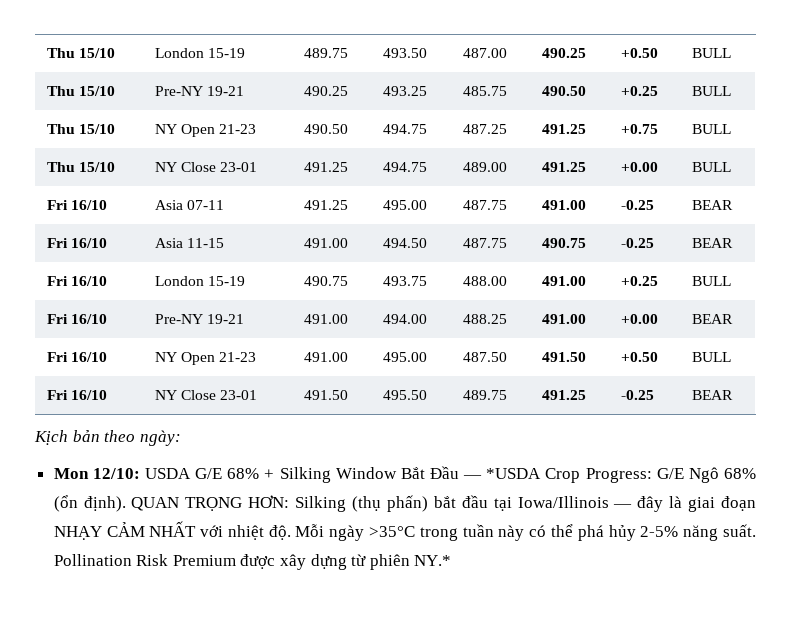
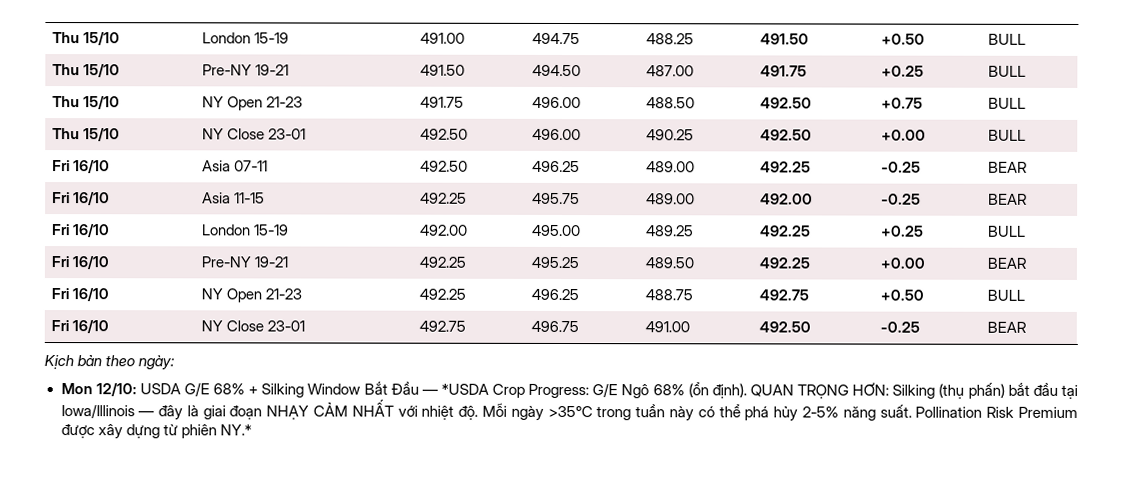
[303,48,348,58] [382,48,427,58] [462,48,507,58] [541,48,586,58] 489.75 | 493.50 | 487.00 | 490.25 -> [419,32,465,44] [531,32,580,45] [645,33,694,45] [759,33,809,45] 491.00 | 494.75 | 488.25 | 491.50
[303,86,348,96] [382,86,427,96] [462,86,507,96] [541,86,586,96] 490.25 | 493.25 | 485.75 | 490.50 -> [419,64,465,76] [531,64,581,77] [645,65,694,77] [759,65,807,77] 491.50 | 494.50 | 487.00 | 491.75
[303,124,348,134] [382,124,427,134] [462,124,507,134] [541,124,586,134] 490.50 | 494.75 | 487.25 | 491.25 -> [419,96,464,108] [531,96,581,109] [645,97,695,109] [759,97,812,109] 491.75 | 496.00 | 488.50 | 492.50
[303,162,348,172] [382,162,427,172] [462,162,507,172] [541,162,586,172] 491.25 | 494.75 | 489.00 | 491.25 -> [419,128,468,140] [531,128,581,141] [645,129,694,141] [759,129,812,141] 492.50 | 496.00 | 490.25 | 492.50
[303,200,348,210] [382,200,427,210] [462,200,507,210] [541,200,586,210] 491.25 | 495.00 | 487.75 | 491.00 -> [419,160,468,172] [531,160,580,173] [645,161,695,173] [759,161,811,173] 492.50 | 496.25 | 489.00 | 492.25
[303,238,348,248] [382,238,427,248] [462,238,507,248] [541,238,586,248] 491.00 | 494.50 | 487.75 | 490.75 -> [419,192,467,204] [531,192,580,205] [645,193,695,205] [759,193,813,205] 492.25 | 495.75 | 489.00 | 492.00
[303,276,348,286] [382,276,427,286] [462,276,507,286] [541,276,586,286] 490.75 | 493.75 | 488.00 | 491.00 -> [419,224,468,236] [531,224,581,237] [645,225,694,237] [759,225,811,237] 492.00 | 495.00 | 489.25 | 492.25
[303,314,348,324] [382,314,427,324] [462,314,507,324] [541,314,586,324] 491.00 | 494.00 | 488.25 | 491.00 -> [418,256,466,268] [530,256,579,269] [644,257,694,269] [758,257,810,269] 492.25 | 495.25 | 489.50 | 492.25
[303,352,348,362] [382,352,427,362] [462,352,507,362] [541,352,586,362] 491.00 | 495.00 | 487.50 | 491.50 -> [418,288,466,300] [530,288,579,301] [644,289,693,301] [758,289,809,301] 492.25 | 496.25 | 488.75 | 492.75
[303,390,348,400] [382,390,427,400] [462,390,507,400] [541,390,586,400] 491.50 | 495.50 | 489.75 | 491.25 -> [418,320,466,332] [530,320,579,333] [644,321,690,333] [758,321,811,333] 492.75 | 496.75 | 491.00 | 492.50

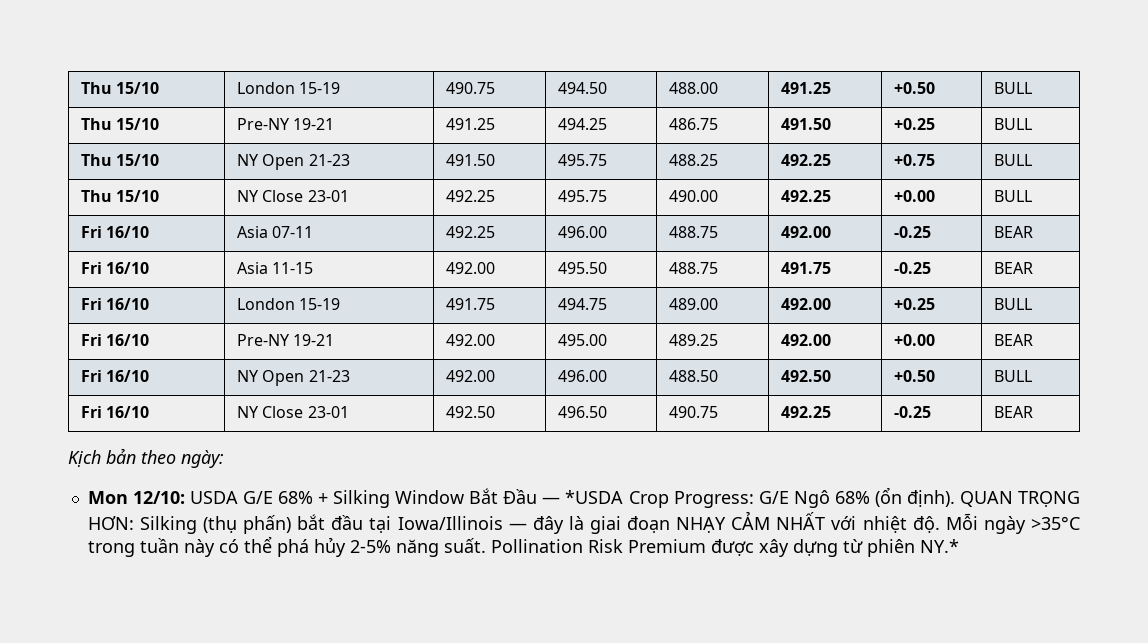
[419,32,465,44] [531,32,580,45] [645,33,694,45] [759,33,809,45] 491.00 | 494.75 | 488.25 | 491.50 -> [446,82,496,94] [558,82,608,94] [669,82,719,94] [781,82,832,94] 490.75 | 494.50 | 488.00 | 491.25
[419,64,465,76] [531,64,581,77] [645,65,694,77] [759,65,807,77] 491.50 | 494.50 | 487.00 | 491.75 -> [446,118,496,130] [558,118,608,130] [669,118,719,130] [781,118,832,130] 491.25 | 494.25 | 486.75 | 491.50
[419,96,464,108] [531,96,581,109] [645,97,695,109] [759,97,812,109] 491.75 | 496.00 | 488.50 | 492.50 -> [446,154,496,166] [558,154,608,166] [669,154,719,166] [781,154,832,166] 491.50 | 495.75 | 488.25 | 492.25
[419,128,468,140] [531,128,581,141] [645,129,694,141] [759,129,812,141] 492.50 | 496.00 | 490.25 | 492.50 -> [446,190,496,202] [558,190,608,202] [669,190,719,202] [781,190,832,202] 492.25 | 495.75 | 490.00 | 492.25
[419,160,468,172] [531,160,580,173] [645,161,695,173] [759,161,811,173] 492.50 | 496.25 | 489.00 | 492.25 -> [446,226,496,238] [558,226,608,238] [669,226,719,238] [781,226,832,238] 492.25 | 496.00 | 488.75 | 492.00
[419,192,467,204] [531,192,580,205] [645,193,695,205] [759,193,813,205] 492.25 | 495.75 | 489.00 | 492.00 -> [446,262,496,274] [558,262,608,274] [669,262,719,274] [781,262,832,274] 492.00 | 495.50 | 488.75 | 491.75
[419,224,468,236] [531,224,581,237] [645,225,694,237] [759,225,811,237] 492.00 | 495.00 | 489.25 | 492.25 -> [446,298,496,310] [558,298,608,310] [669,298,719,310] [781,298,832,310] 491.75 | 494.75 | 489.00 | 492.00
[418,256,466,268] [530,256,579,269] [644,257,694,269] [758,257,810,269] 492.25 | 495.25 | 489.50 | 492.25 -> [446,334,496,346] [558,334,608,346] [669,334,719,346] [781,334,832,346] 492.00 | 495.00 | 489.25 | 492.00
[418,288,466,300] [530,288,579,301] [644,289,693,301] [758,289,809,301] 492.25 | 496.25 | 488.75 | 492.75 -> [446,370,496,382] [558,370,608,382] [669,370,719,382] [781,370,832,382] 492.00 | 496.00 | 488.50 | 492.50
[418,320,466,332] [530,320,579,333] [644,321,690,333] [758,321,811,333] 492.75 | 496.75 | 491.00 | 492.50 -> [446,406,496,418] [558,406,608,418] [669,406,719,418] [781,406,832,418] 492.50 | 496.50 | 490.75 | 492.25

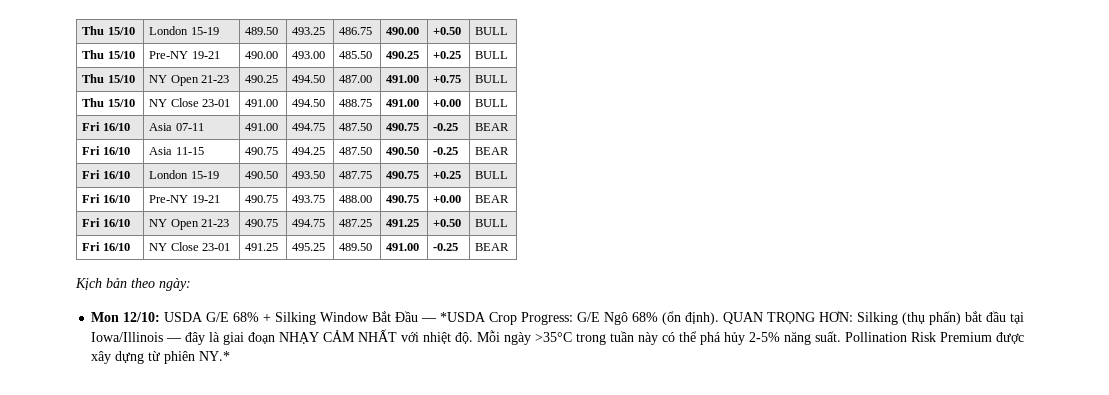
[446,82,496,94] [558,82,608,94] [669,82,719,94] [781,82,832,94] 490.75 | 494.50 | 488.00 | 491.25 -> [245,27,279,35] [292,27,326,35] [339,27,373,35] [386,27,420,35] 489.50 | 493.25 | 486.75 | 490.00
[446,118,496,130] [558,118,608,130] [669,118,719,130] [781,118,832,130] 491.25 | 494.25 | 486.75 | 491.50 -> [245,51,279,59] [292,51,326,59] [339,51,373,59] [386,51,420,59] 490.00 | 493.00 | 485.50 | 490.25
[446,154,496,166] [558,154,608,166] [669,154,719,166] [781,154,832,166] 491.50 | 495.75 | 488.25 | 492.25 -> [245,75,279,83] [292,75,326,83] [339,75,373,83] [386,75,420,83] 490.25 | 494.50 | 487.00 | 491.00
[446,190,496,202] [558,190,608,202] [669,190,719,202] [781,190,832,202] 492.25 | 495.75 | 490.00 | 492.25 -> [245,99,279,107] [292,99,326,107] [339,99,373,107] [386,99,420,107] 491.00 | 494.50 | 488.75 | 491.00
[446,226,496,238] [558,226,608,238] [669,226,719,238] [781,226,832,238] 492.25 | 496.00 | 488.75 | 492.00 -> [245,123,279,131] [292,123,326,131] [339,123,373,131] [386,123,420,131] 491.00 | 494.75 | 487.50 | 490.75
[446,262,496,274] [558,262,608,274] [669,262,719,274] [781,262,832,274] 492.00 | 495.50 | 488.75 | 491.75 -> [245,147,279,155] [292,147,326,155] [339,147,373,155] [386,147,420,155] 490.75 | 494.25 | 487.50 | 490.50
[446,298,496,310] [558,298,608,310] [669,298,719,310] [781,298,832,310] 491.75 | 494.75 | 489.00 | 492.00 -> [245,171,279,179] [292,171,326,179] [339,171,373,179] [386,171,420,179] 490.50 | 493.50 | 487.75 | 490.75
[446,334,496,346] [558,334,608,346] [669,334,719,346] [781,334,832,346] 492.00 | 495.00 | 489.25 | 492.00 -> [245,195,279,203] [292,195,326,203] [339,195,373,203] [386,195,420,203] 490.75 | 493.75 | 488.00 | 490.75
[446,370,496,382] [558,370,608,382] [669,370,719,382] [781,370,832,382] 492.00 | 496.00 | 488.50 | 492.50 -> [245,219,279,227] [292,219,326,227] [339,219,373,227] [386,219,420,227] 490.75 | 494.75 | 487.25 | 491.25
[446,406,496,418] [558,406,608,418] [669,406,719,418] [781,406,832,418] 492.50 | 496.50 | 490.75 | 492.25 -> [245,243,279,251] [292,243,326,251] [339,243,373,251] [386,243,420,251] 491.25 | 495.25 | 489.50 | 491.00

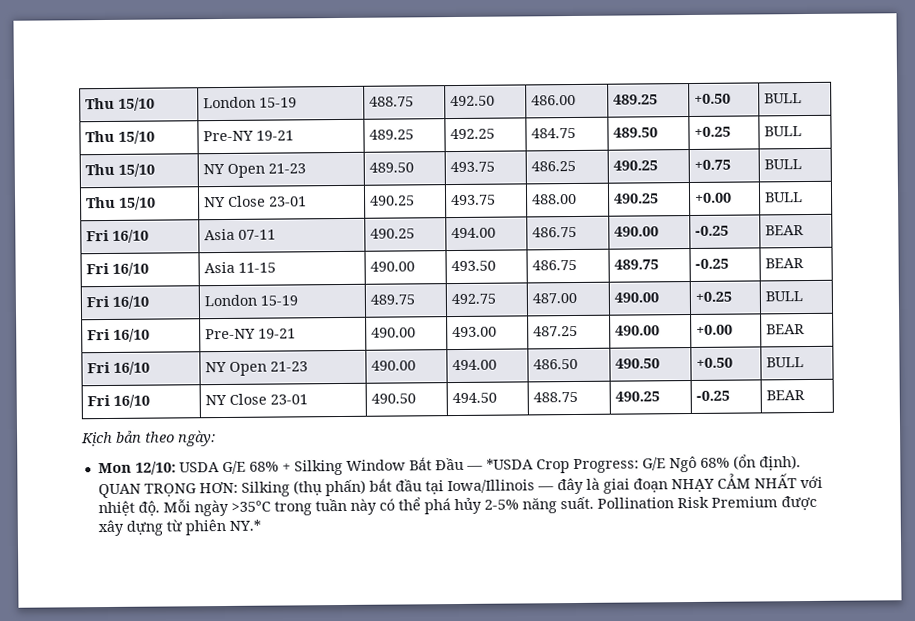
[245,27,279,35] [292,27,326,35] [339,27,373,35] [386,27,420,35] 489.50 | 493.25 | 486.75 | 490.00 -> [369,96,415,107] [450,95,496,107] [531,94,577,106] [613,94,659,105] 488.75 | 492.50 | 486.00 | 489.25
[245,51,279,59] [292,51,326,59] [339,51,373,59] [386,51,420,59] 490.00 | 493.00 | 485.50 | 490.25 -> [369,129,415,140] [450,128,496,140] [531,127,577,139] [613,127,659,138] 489.25 | 492.25 | 484.75 | 489.50
[245,75,279,83] [292,75,326,83] [339,75,373,83] [386,75,420,83] 490.25 | 494.50 | 487.00 | 491.00 -> [369,162,415,173] [450,161,496,173] [531,160,577,172] [613,160,659,171] 489.50 | 493.75 | 486.25 | 490.25
[245,99,279,107] [292,99,326,107] [339,99,373,107] [386,99,420,107] 491.00 | 494.50 | 488.75 | 491.00 -> [370,195,416,206] [451,194,497,206] [532,193,578,205] [614,193,660,204] 490.25 | 493.75 | 488.00 | 490.25
[245,123,279,131] [292,123,326,131] [339,123,373,131] [386,123,420,131] 491.00 | 494.75 | 487.50 | 490.75 -> [370,228,416,239] [451,227,497,239] [532,226,578,238] [614,226,660,237] 490.25 | 494.00 | 486.75 | 490.00
[245,147,279,155] [292,147,326,155] [339,147,373,155] [386,147,420,155] 490.75 | 494.25 | 487.50 | 490.50 -> [370,261,416,272] [451,260,497,272] [532,259,578,271] [614,259,660,270] 490.00 | 493.50 | 486.75 | 489.75
[245,171,279,179] [292,171,326,179] [339,171,373,179] [386,171,420,179] 490.50 | 493.50 | 487.75 | 490.75 -> [370,294,416,305] [451,293,497,305] [532,292,578,304] [614,292,660,303] 489.75 | 492.75 | 487.00 | 490.00
[245,195,279,203] [292,195,326,203] [339,195,373,203] [386,195,420,203] 490.75 | 493.75 | 488.00 | 490.75 -> [371,327,417,338] [452,326,498,338] [533,325,579,337] [615,325,661,336] 490.00 | 493.00 | 487.25 | 490.00
[245,219,279,227] [292,219,326,227] [339,219,373,227] [386,219,420,227] 490.75 | 494.75 | 487.25 | 491.25 -> [371,360,417,371] [452,359,498,371] [533,358,579,370] [615,358,661,369] 490.00 | 494.00 | 486.50 | 490.50
[245,243,279,251] [292,243,326,251] [339,243,373,251] [386,243,420,251] 491.25 | 495.25 | 489.50 | 491.00 -> [371,393,417,404] [452,392,498,404] [533,391,579,403] [615,391,661,402] 490.50 | 494.50 | 488.75 | 490.25

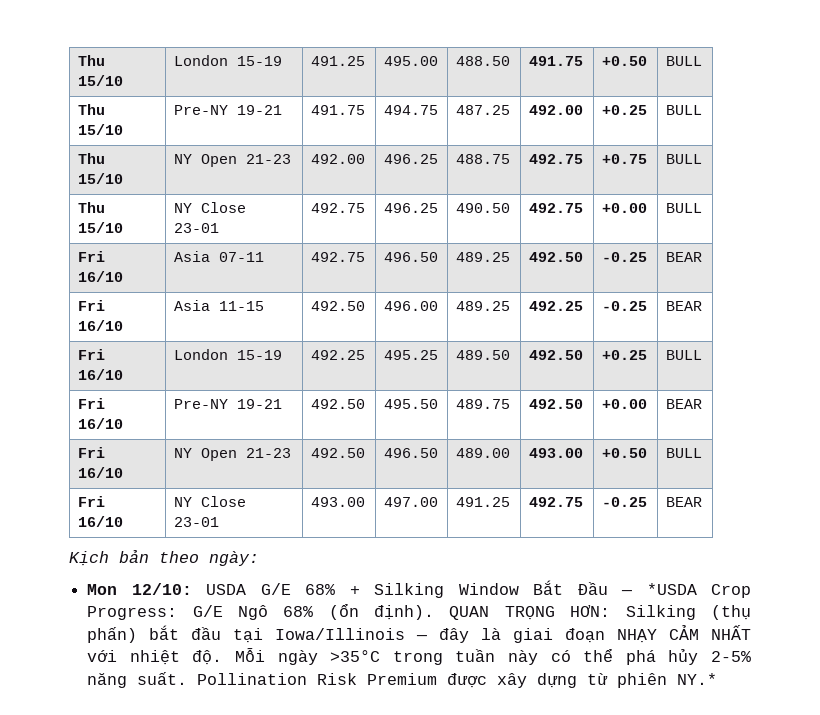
[369,96,415,107] [450,95,496,107] [531,94,577,106] [613,94,659,105] 488.75 | 492.50 | 486.00 | 489.25 -> [310,56,365,66] [383,56,438,66] [455,56,510,66] [528,56,583,66] 491.25 | 495.00 | 488.50 | 491.75
[369,129,415,140] [450,128,496,140] [531,127,577,139] [613,127,659,138] 489.25 | 492.25 | 484.75 | 489.50 -> [310,105,365,115] [383,105,438,115] [455,105,510,115] [528,105,583,115] 491.75 | 494.75 | 487.25 | 492.00
[369,162,415,173] [450,161,496,173] [531,160,577,172] [613,160,659,171] 489.50 | 493.75 | 486.25 | 490.25 -> [310,154,365,164] [383,154,438,164] [455,154,510,164] [528,154,583,164] 492.00 | 496.25 | 488.75 | 492.75
[370,195,416,206] [451,194,497,206] [532,193,578,205] [614,193,660,204] 490.25 | 493.75 | 488.00 | 490.25 -> [310,203,365,213] [383,203,438,213] [455,203,510,213] [528,203,583,213] 492.75 | 496.25 | 490.50 | 492.75
[370,228,416,239] [451,227,497,239] [532,226,578,238] [614,226,660,237] 490.25 | 494.00 | 486.75 | 490.00 -> [310,252,365,262] [383,252,438,262] [455,252,510,262] [528,252,583,262] 492.75 | 496.50 | 489.25 | 492.50
[370,261,416,272] [451,260,497,272] [532,259,578,271] [614,259,660,270] 490.00 | 493.50 | 486.75 | 489.75 -> [310,301,365,311] [383,301,438,311] [455,301,510,311] [528,301,583,311] 492.50 | 496.00 | 489.25 | 492.25
[370,294,416,305] [451,293,497,305] [532,292,578,304] [614,292,660,303] 489.75 | 492.75 | 487.00 | 490.00 -> [310,350,365,360] [383,350,438,360] [455,350,510,360] [528,350,583,360] 492.25 | 495.25 | 489.50 | 492.50
[371,327,417,338] [452,326,498,338] [533,325,579,337] [615,325,661,336] 490.00 | 493.00 | 487.25 | 490.00 -> [310,399,365,409] [383,399,438,409] [455,399,510,409] [528,399,583,409] 492.50 | 495.50 | 489.75 | 492.50
[371,360,417,371] [452,359,498,371] [533,358,579,370] [615,358,661,369] 490.00 | 494.00 | 486.50 | 490.50 -> [310,448,365,458] [383,448,438,458] [455,448,510,458] [528,448,583,458] 492.50 | 496.50 | 489.00 | 493.00
[371,393,417,404] [452,392,498,404] [533,391,579,403] [615,391,661,402] 490.50 | 494.50 | 488.75 | 490.25 -> [310,497,365,507] [383,497,438,507] [455,497,510,507] [528,497,583,507] 493.00 | 497.00 | 491.25 | 492.75

